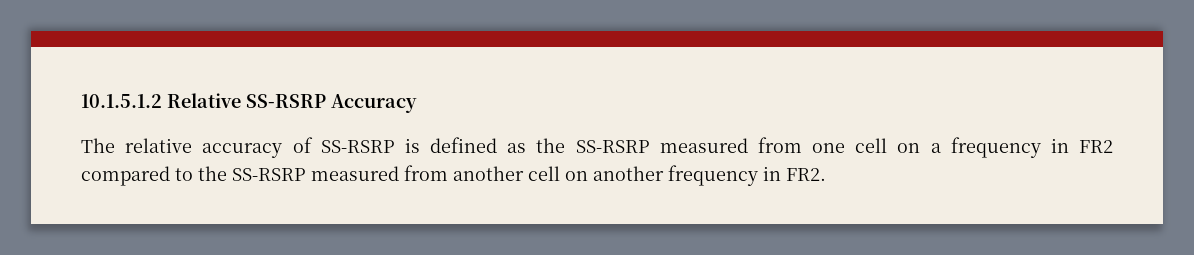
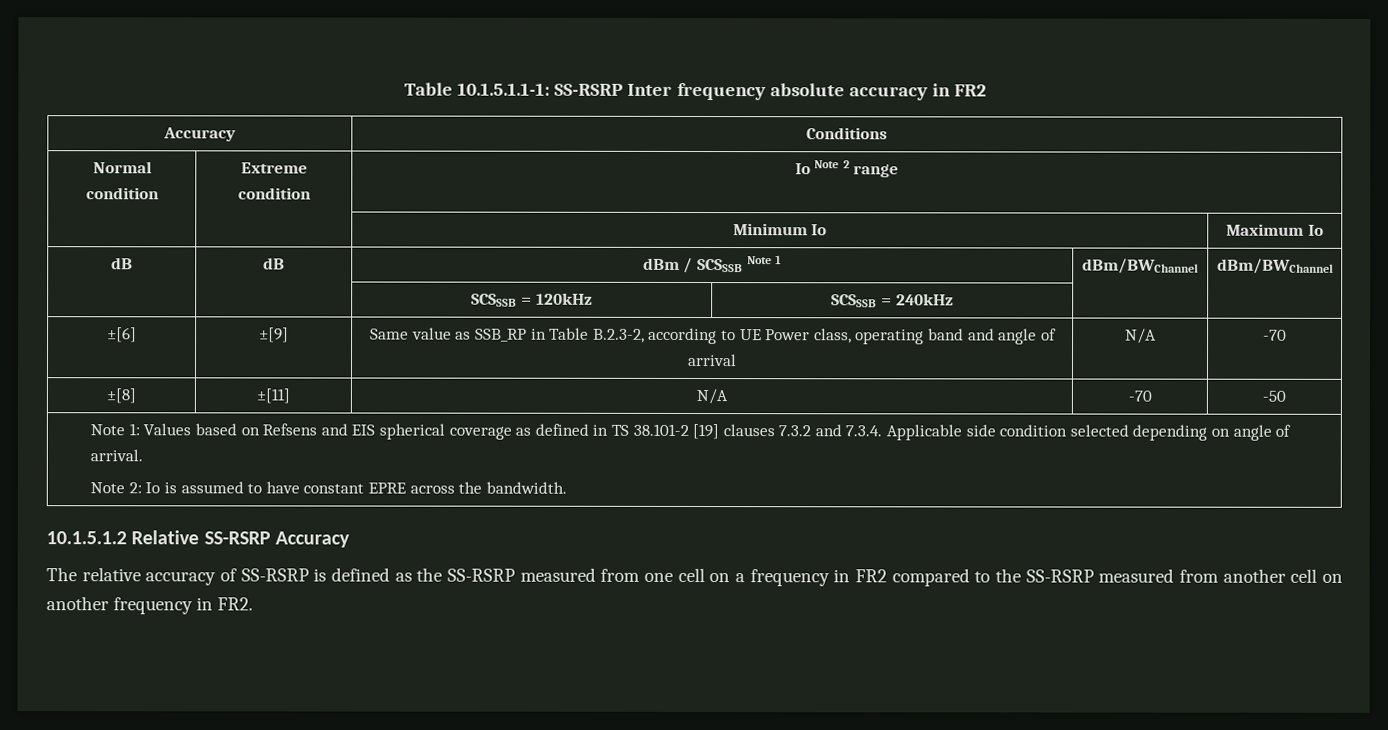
(81, 101) none -> [403,82,988,101] [163,127,236,142] [806,127,888,140] [92,161,152,174] [85,187,159,200] [240,162,308,174] [237,187,311,200] [794,160,900,178] [732,223,828,236] [1226,223,1324,236] [111,257,133,270] [263,257,285,270] [642,255,783,273] [1082,258,1199,274] [1216,258,1334,274] [471,292,593,307] [831,293,954,308] [107,327,137,343] [259,327,289,343] [370,327,1057,345] [687,353,737,367] [1125,328,1157,344] [1263,329,1287,341] [106,388,136,404] [256,388,290,404] [696,389,728,405] [1127,390,1152,402] [1262,390,1286,402] [90,423,1292,441] [90,449,144,462] [90,481,567,494] Table 10.1.5.1.1-1: SS-RSRP Inter frequency absolute accuracy in FR2 // Accuracy | Conditions // Normal condition | Extreme condition | Io Note 2 range // | | Minimum Io | Maximum Io // dB | dB | dBm / SCSSSB Note 1 | dBm/BWChannel | dBm/BWChannel // | | SCSSSB = 120kHz | SCSSSB = 240kHz | | // ±[6] | ±[9] | Same value as SSB_RP in Table B.2.3-2, according to UE Power class, operating band and angle of arrival | N/A | -70 // ±[8] | ±[11] | N/A | -70 | -50 // Note 1: Values based on Refsens and EIS spherical coverage as defined in TS 38.101-2 [19] clauses 7.3.2 and 7.3.4. Applicable side condition selected depending on angle of arrival. // Note 2: Io is assumed to have constant EPRE across the bandwidth. //

